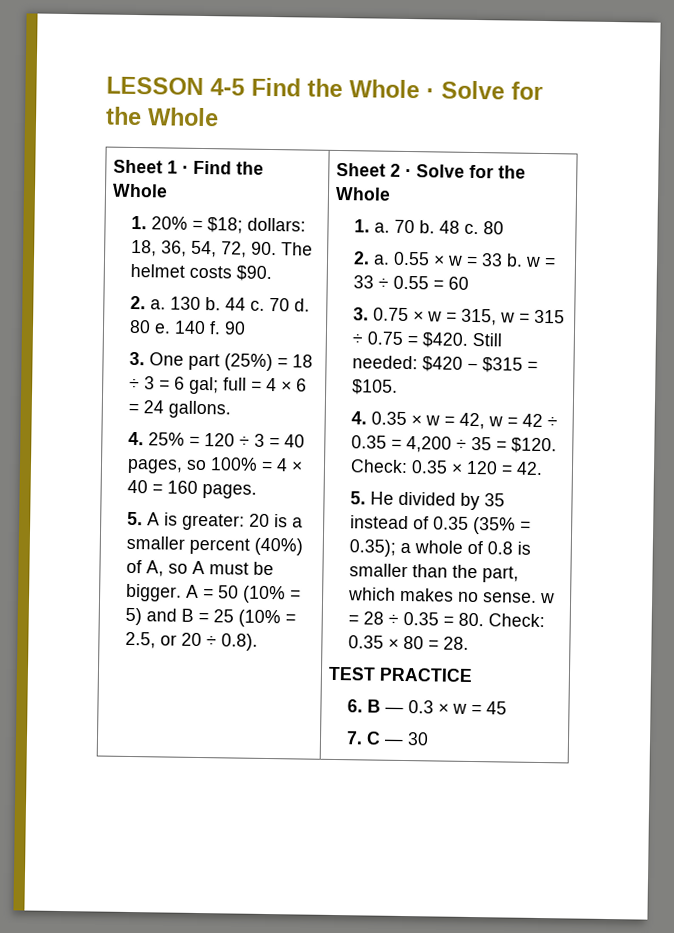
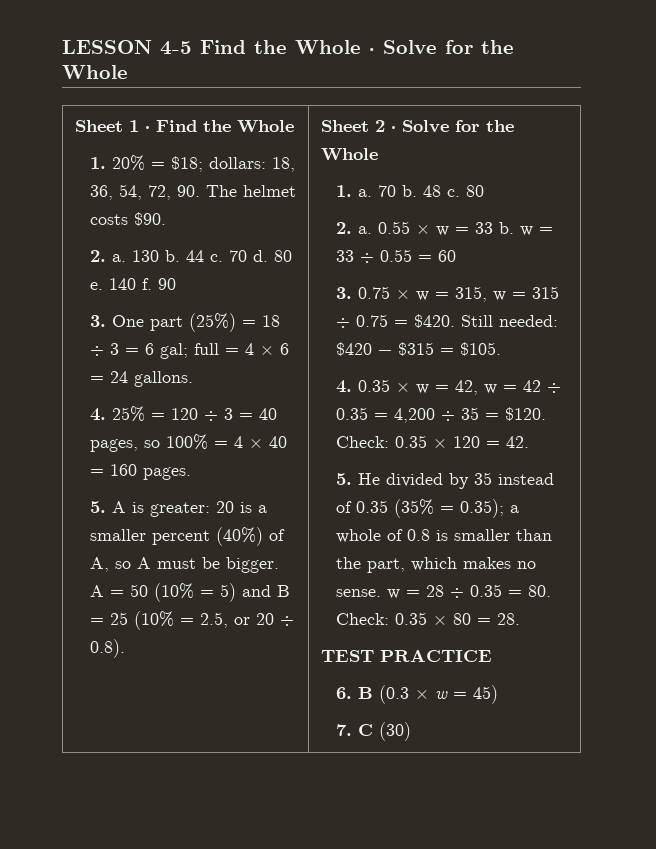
[384,700,507,715] — 0.3 × w = 45 -> [378,685,498,704] (0.3 × w = 45)
[383,732,429,746] — 30 -> [378,722,411,741] (30)

